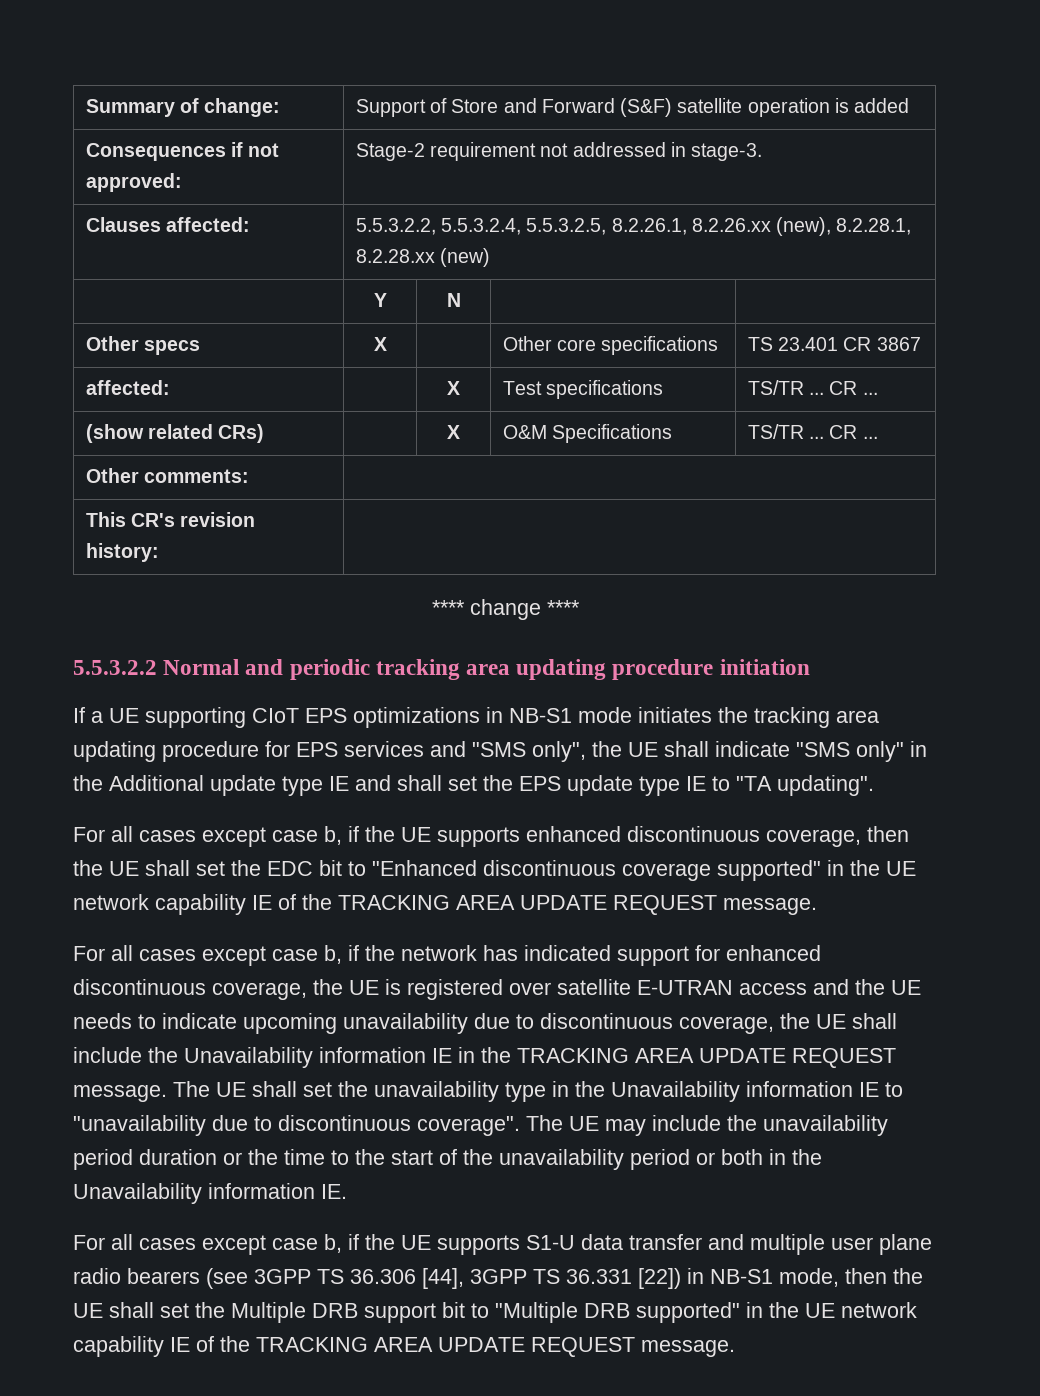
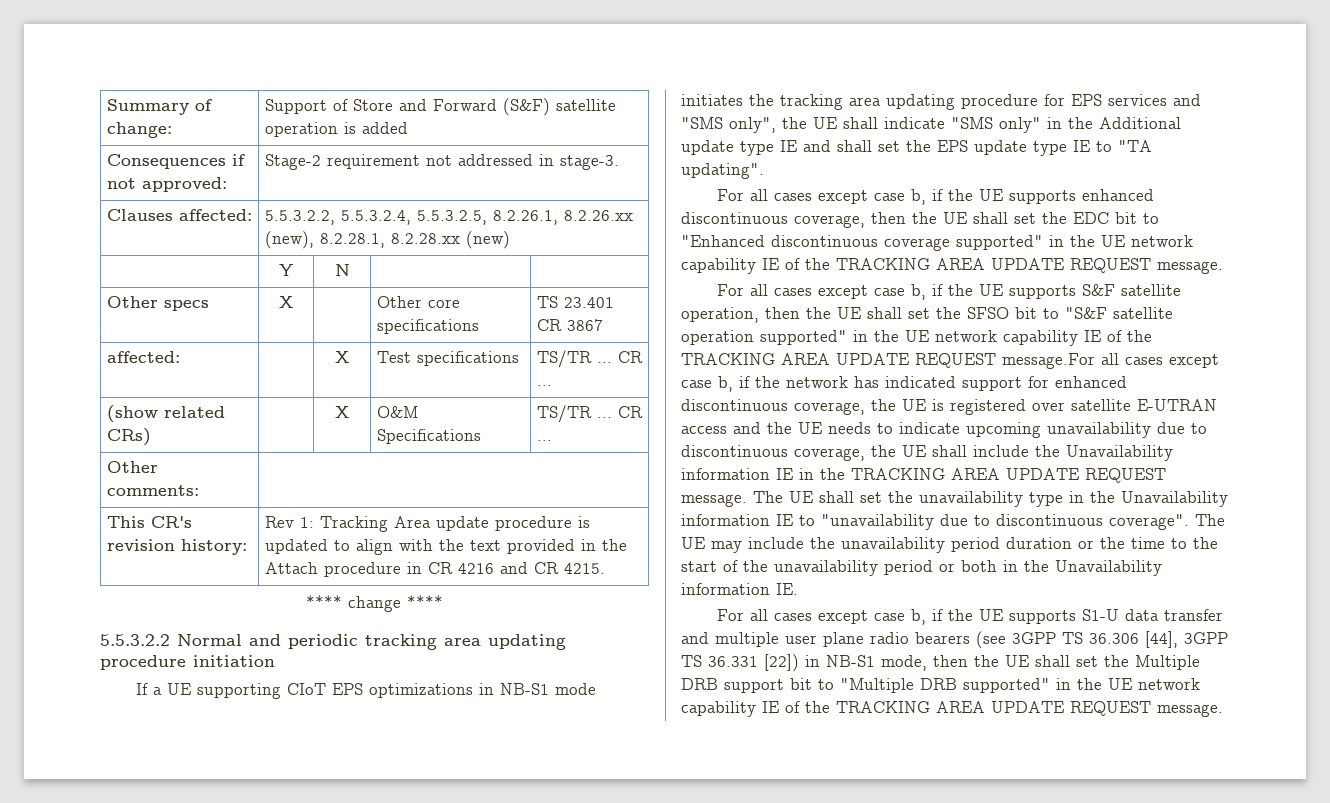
(159, 552) none -> [264,516,590,532] [264,539,627,555] [264,562,605,577] Rev 1: Tracking Area update procedure is updated to align with the text provided in the Attach procedure in CR 4216 and CR 4215.
(395, 953) none -> [979,284,1182,299] [681,307,1173,323] [681,330,1152,346] [681,353,1219,369] [681,376,780,392] UE supports S&F satellite operation, then the UE shall set the SFSO bit to "S&F satellite operation supported" in the UE network capability IE of the TRACKING AREA UPDATE REQUEST message.For all cases except case b, if the

